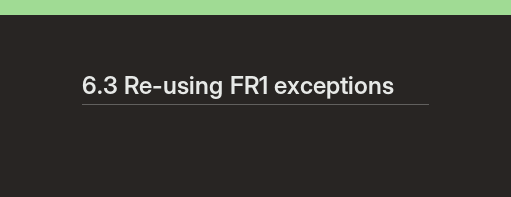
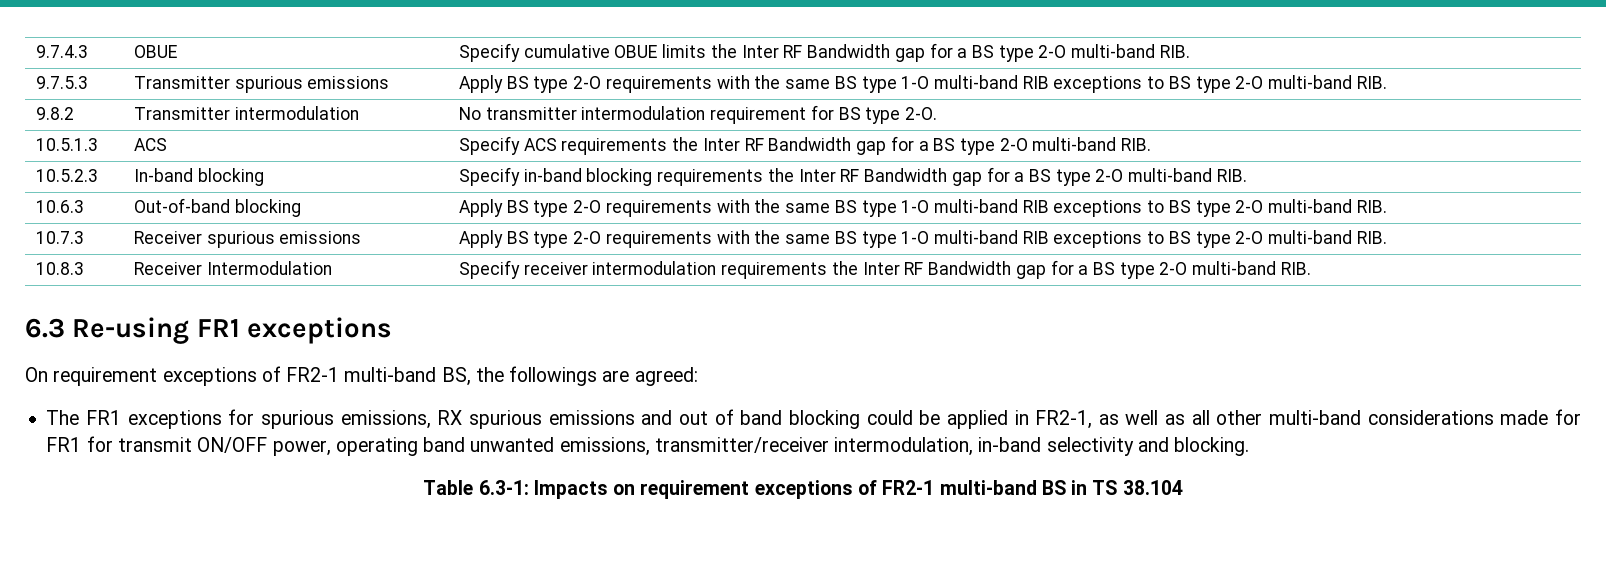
[82,76,395,99] 6.3 Re-using FR1 exceptions -> [36,45,89,58] [134,45,178,58] [459,43,1190,62] [36,76,89,89] [134,76,390,93] [459,75,1387,93] [36,107,75,120] [134,106,359,120] [459,105,938,124] [36,138,99,151] [134,138,168,151] [459,136,1152,155] [36,169,99,182] [134,168,264,186] [459,167,1247,186] [36,200,85,213] [134,198,301,217] [459,199,1387,217] [36,231,85,244] [134,231,362,248] [459,230,1387,248] [36,262,85,275] [134,261,332,275] [459,260,1311,279] [25,317,393,344] [25,366,698,386] [46,409,1582,429] [46,436,1250,456] [423,480,1183,499] 9.7.4.3 | OBUE | Specify cumulative OBUE limits the Inter RF Bandwidth gap for a BS type 2-O multi-band RIB. // 9.7.5.3 | Transmitter spurious emissions | Apply BS type 2-O requirements with the same BS type 1-O multi-band RIB exceptions to BS type 2-O multi-band RIB. // 9.8.2 | Transmitter intermodulation | No transmitter intermodulation requirement for BS type 2-O. // 10.5.1.3 | ACS | Specify ACS requirements the Inter RF Bandwidth gap for a BS type 2-O multi-band RIB. // 10.5.2.3 | In-band blocking | Specify in-band blocking requirements the Inter RF Bandwidth gap for a BS type 2-O multi-band RIB. // 10.6.3 | Out-of-band blocking | Apply BS type 2-O requirements with the same BS type 1-O multi-band RIB exceptions to BS type 2-O multi-band RIB. // 10.7.3 | Receiver spurious emissions | Apply BS type 2-O requirements with the same BS type 1-O multi-band RIB exceptions to BS type 2-O multi-band RIB. // 10.8.3 | Receiver Intermodulation | Specify receiver intermodulation requirements the Inter RF Bandwidth gap for a BS type 2-O multi-band RIB. // 6.3 Re-using FR1 exceptions // On requirement exceptions of FR2-1 multi-band BS, the followings are agreed: // The FR1 exceptions for spurious emissions, RX spurious emissions and out of band blocking could be applied in FR2-1, as well as all other multi-band considerations made for FR1 for transmit ON/OFF power, operating band unwanted emissions, transmitter/receiver intermodulation, in-band selectivity and blocking. // Table 6.3-1: Impacts on requirement exceptions of FR2-1 multi-band BS in TS 38.104

